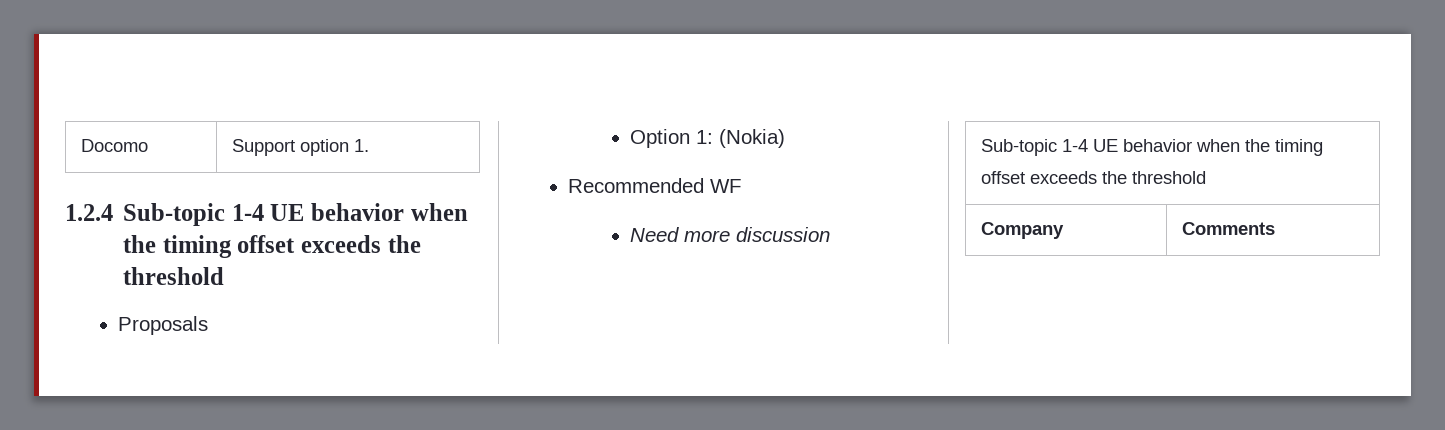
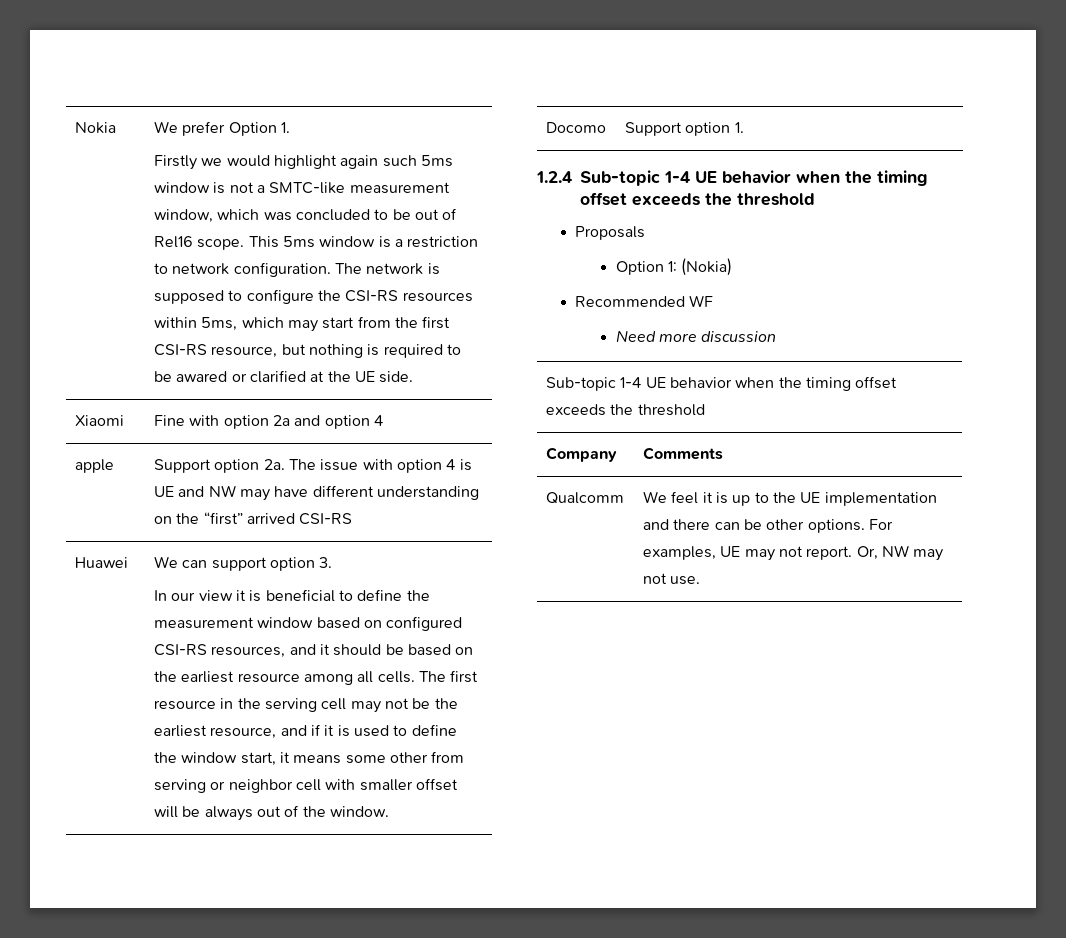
(80, 145) none -> [75,122,117,134] [154,121,291,136] [154,155,454,170] [154,182,450,194] [154,208,458,223] [154,236,479,250] [154,262,440,277] [154,289,473,304] [154,316,451,332] [154,344,462,358] [154,370,414,383] [75,415,125,426] [154,415,384,429] [75,459,115,473] [154,459,472,473] [154,485,480,501] [154,512,353,525] [75,557,129,568] [154,556,333,571] [154,589,430,602] [154,616,463,631] [154,644,474,658] [154,670,479,685] [154,698,458,713] [154,724,457,739] [154,751,465,766] [154,778,459,793] [154,805,390,821] Nokia | We prefer Option 1. // Firstly we would highlight again such 5ms window is not a SMTC-like measurement window, which was concluded to be out of Rel16 scope. This 5ms window is a restriction to network configuration. The network is supposed to configure the CSI-RS resources within 5ms, which may start from the first CSI-RS resource, but nothing is required to be awared or clarified at the UE side. // Xiaomi | Fine with option 2a and option 4 // apple | Support option 2a. The issue with option 4 is UE and NW may have different understanding on the “first” arrived CSI-RS // Huawei | We can support option 3. // In our view it is beneficial to define the measurement window based on configured CSI-RS resources, and it should be based on the earliest resource among all cells. The first resource in the serving cell may not be the earliest resource, and if it is used to define the window start, it means some other from serving or neighbor cell with smaller offset will be always out of the window. //
(1275, 228) none -> [546,492,625,504] [643,491,937,506] [643,519,894,533] [643,545,944,561] [643,573,701,585] // Qualcomm | We feel it is up to the UE implementation and there can be other options. For examples, UE may not report. Or, NW may not use.

